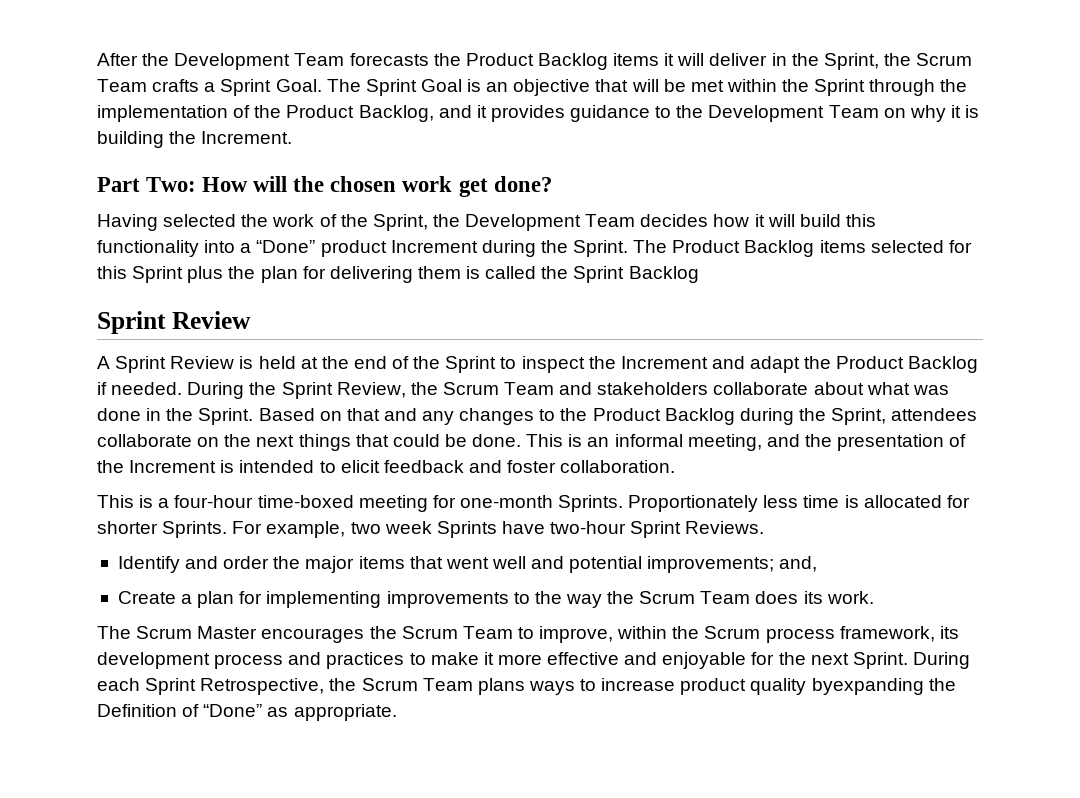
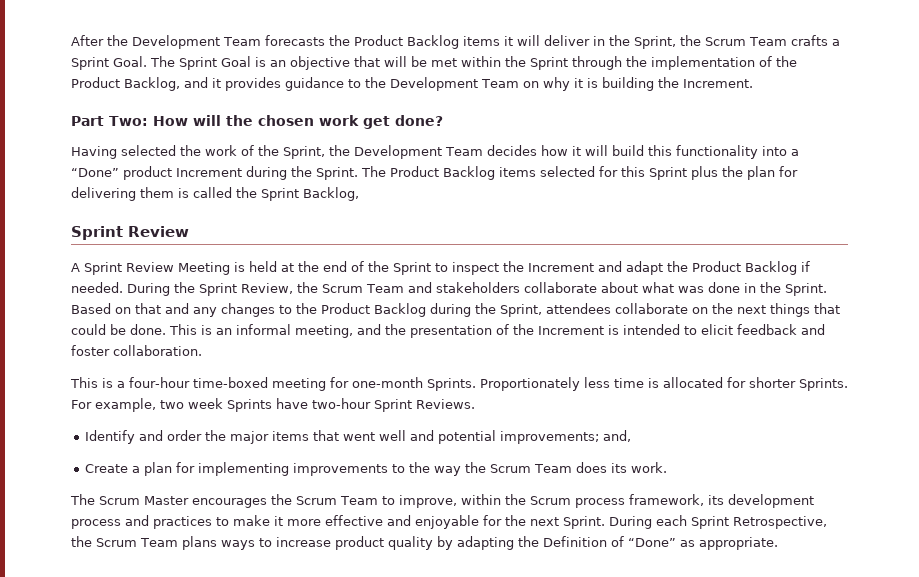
[628,266,699,283] Backlog -> [303,187,359,201] Backlog,
(235, 362) none -> [178,262,230,275] Meeting
[811,678,924,695] byexpanding -> [436,536,514,550] by adapting

